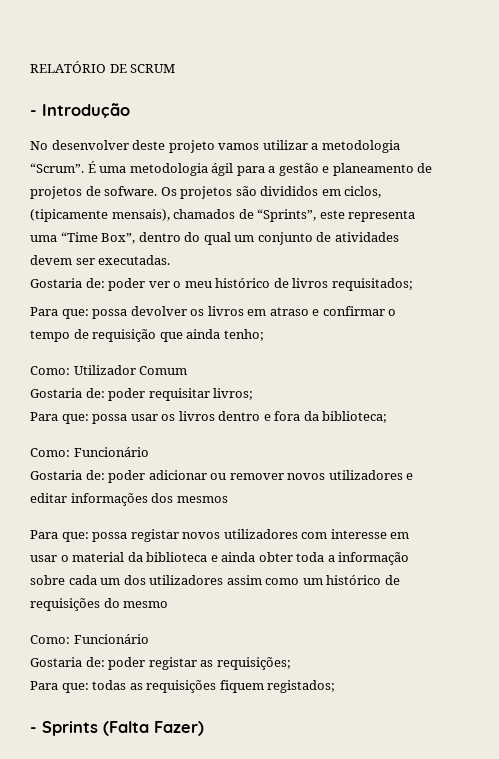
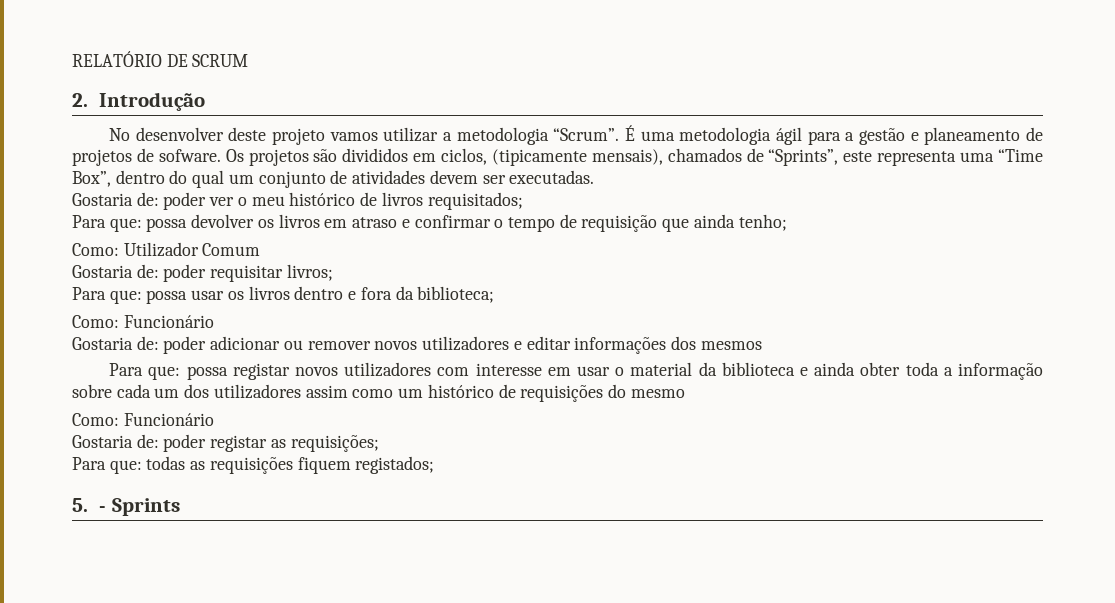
[30,110,37,116] - -> [72,93,88,107] 2.
(336, 686) none -> [72,498,88,512] 5.
[103,721,204,736] (Falta Fazer) -> (180, 507) none

